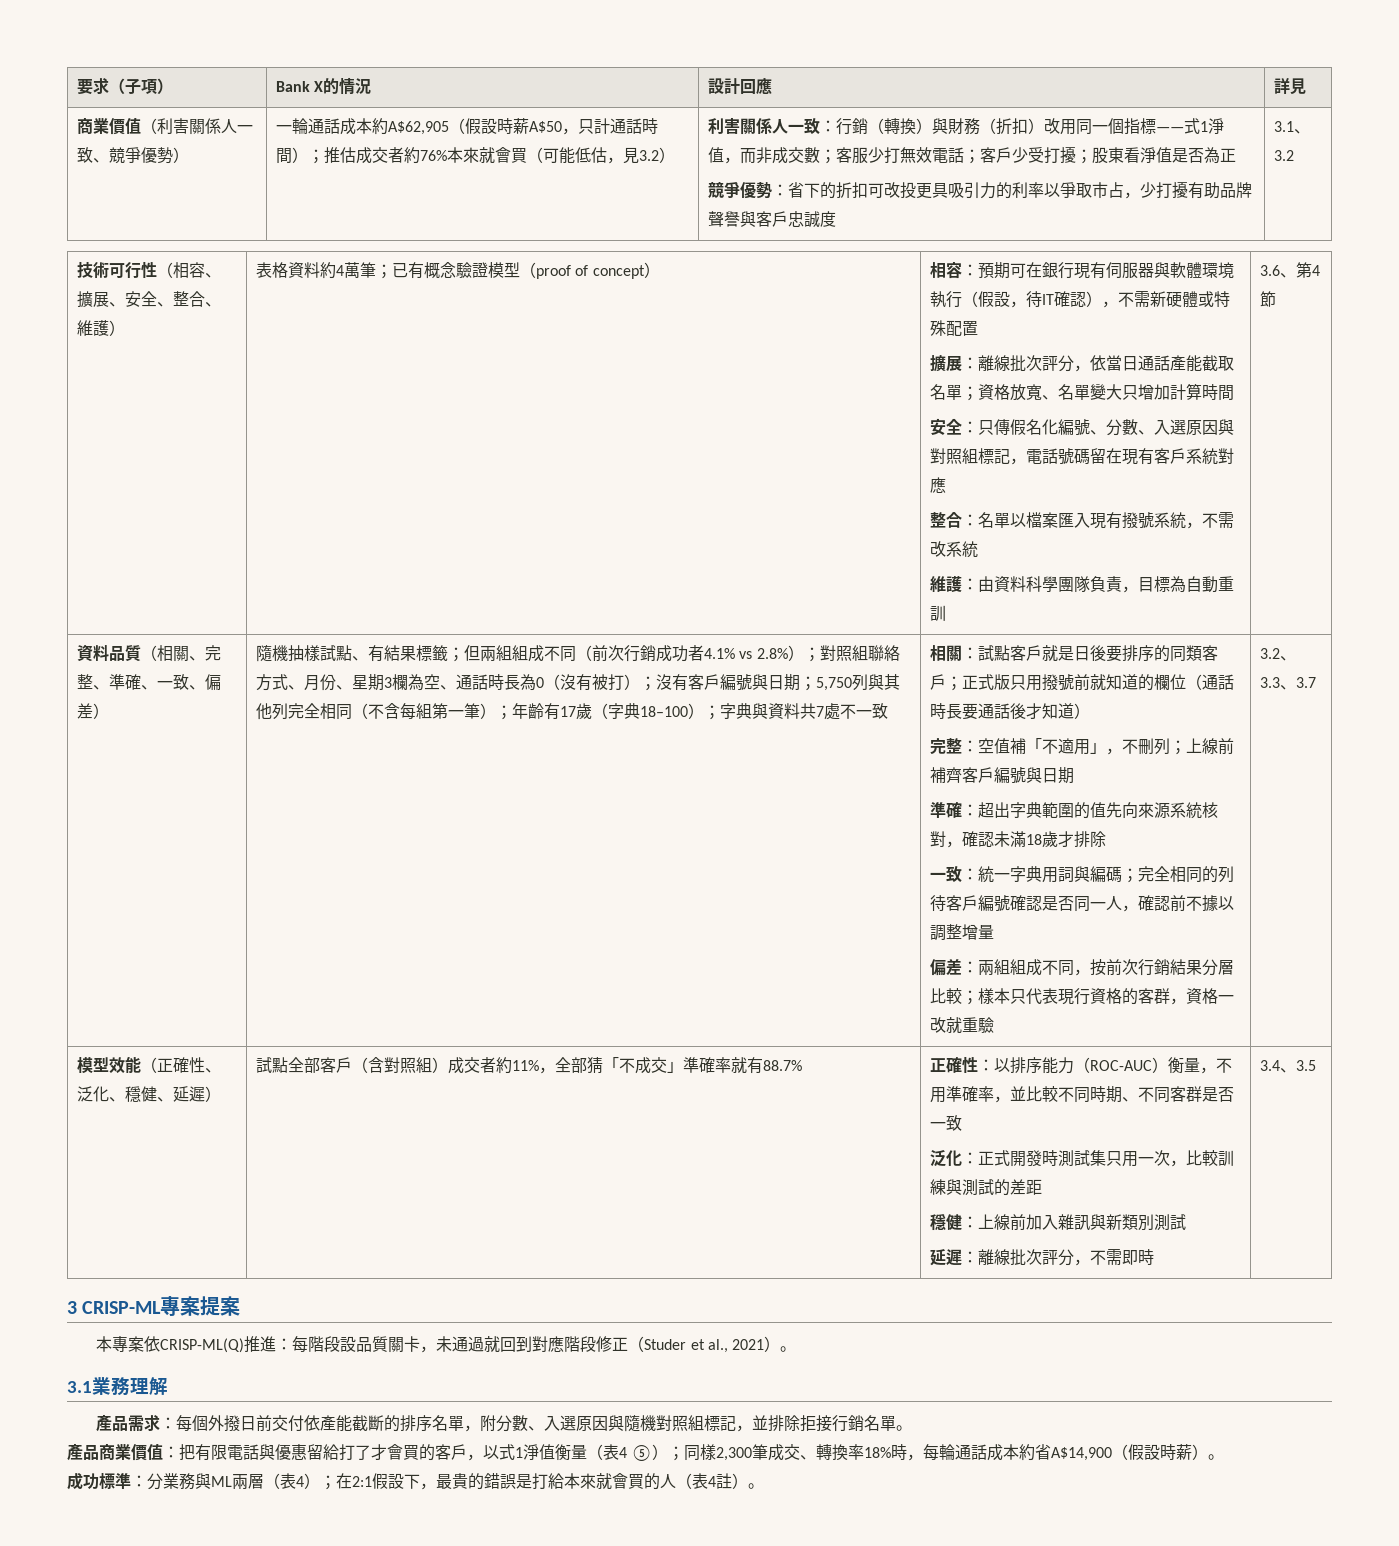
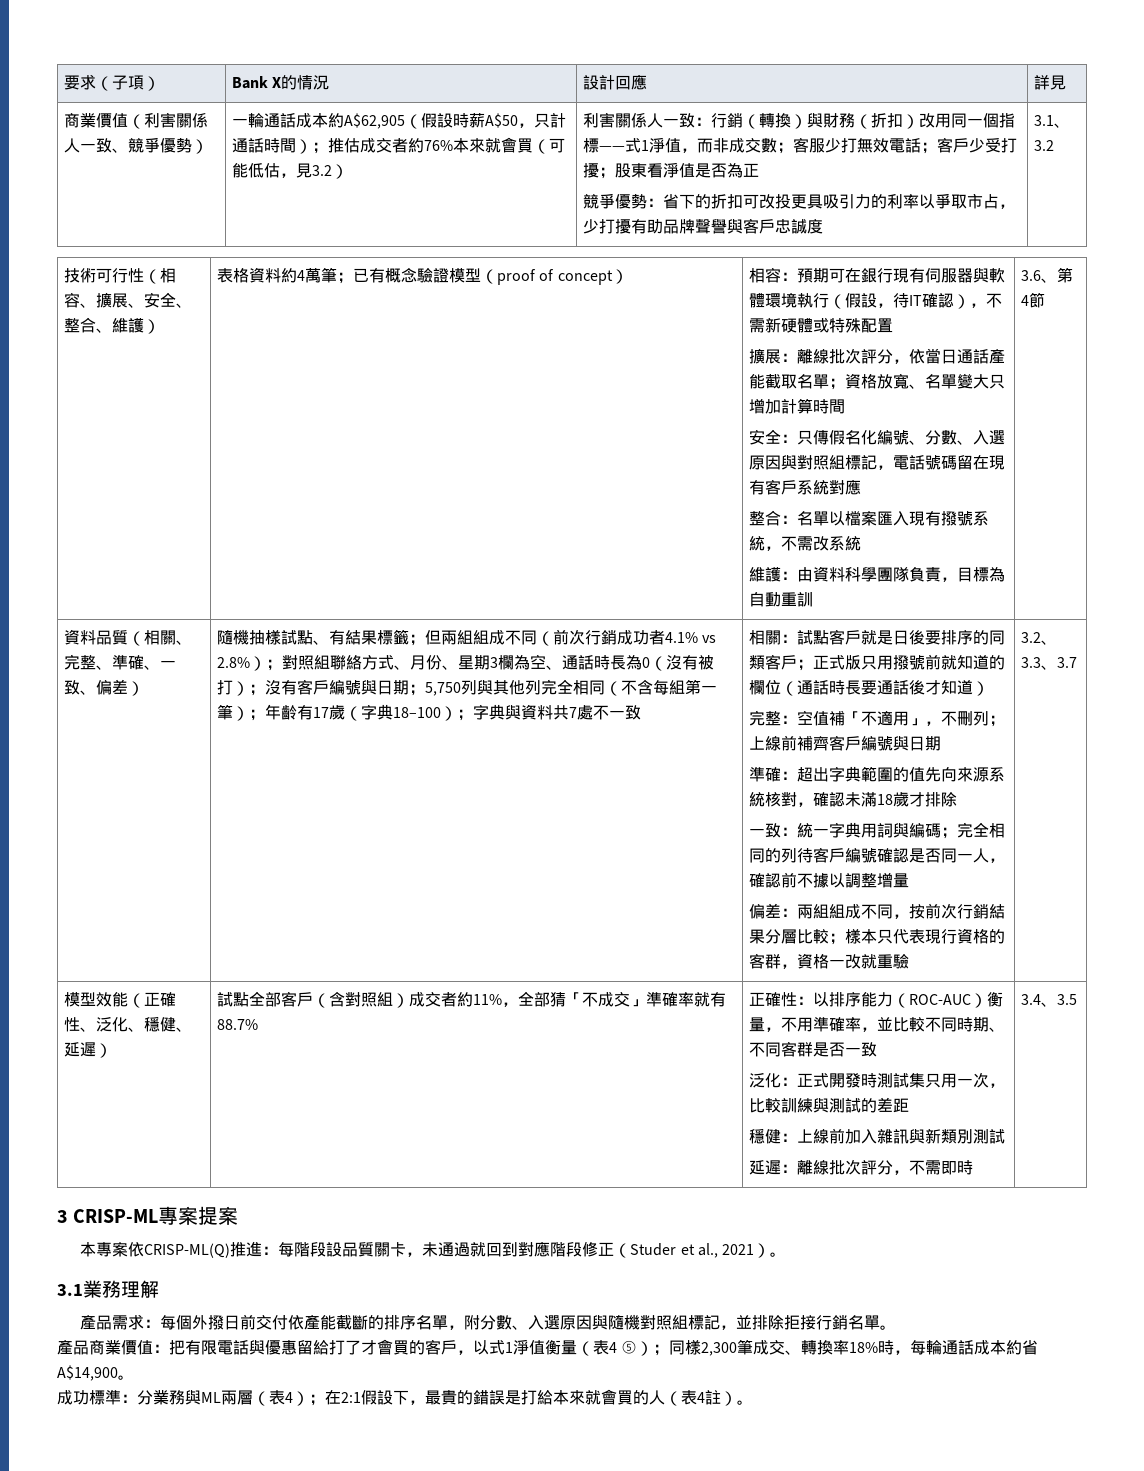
[1112,1444,1209,1460] （假設時薪） -> (118, 1373) none

